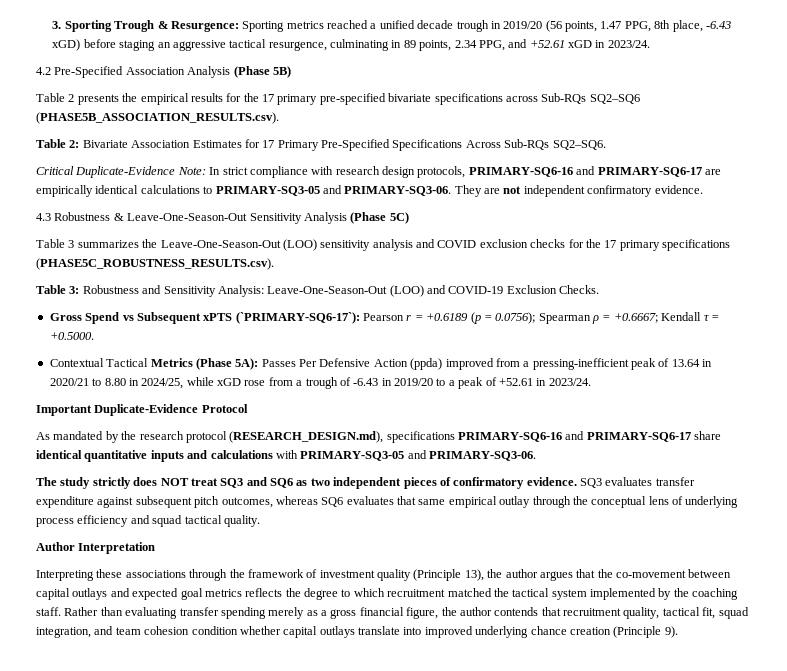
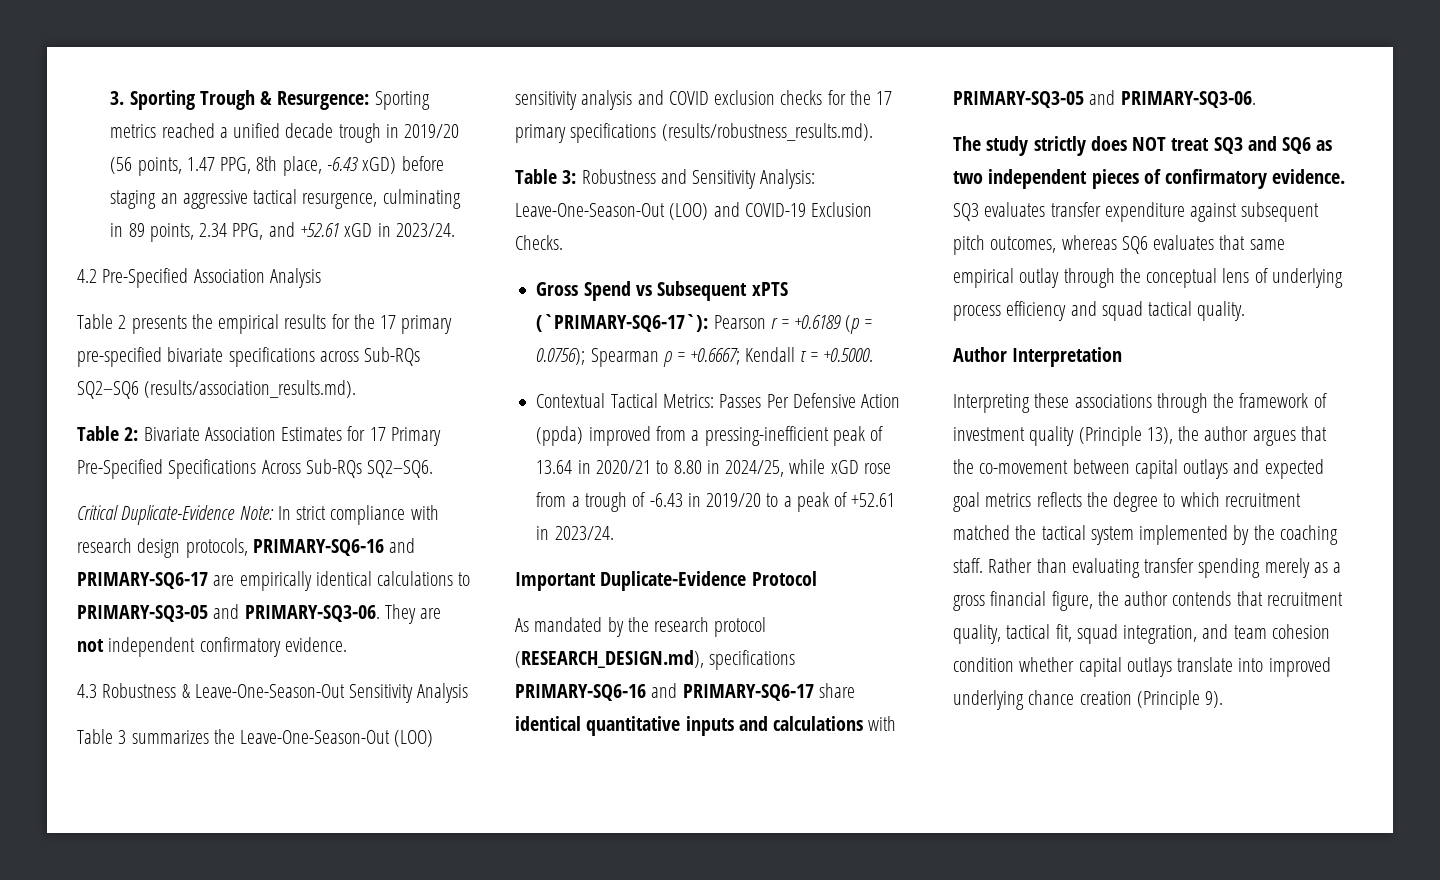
[233,66,291,78] (Phase 5B) -> (321, 278) none
[36,112,279,124] (PHASE5B_ASSOCIATION_RESULTS.csv). -> [144,380,357,398] (results/association_results.md).
[350,212,409,224] (Phase 5C) -> (469, 693) none
[36,258,274,270] (PHASE5C_ROBUSTNESS_RESULTS.csv). -> [661,123,873,141] (results/robustness_results.md).
[150,358,259,370] Metrics (Phase 5A): -> [662,394,714,408] Metrics:

